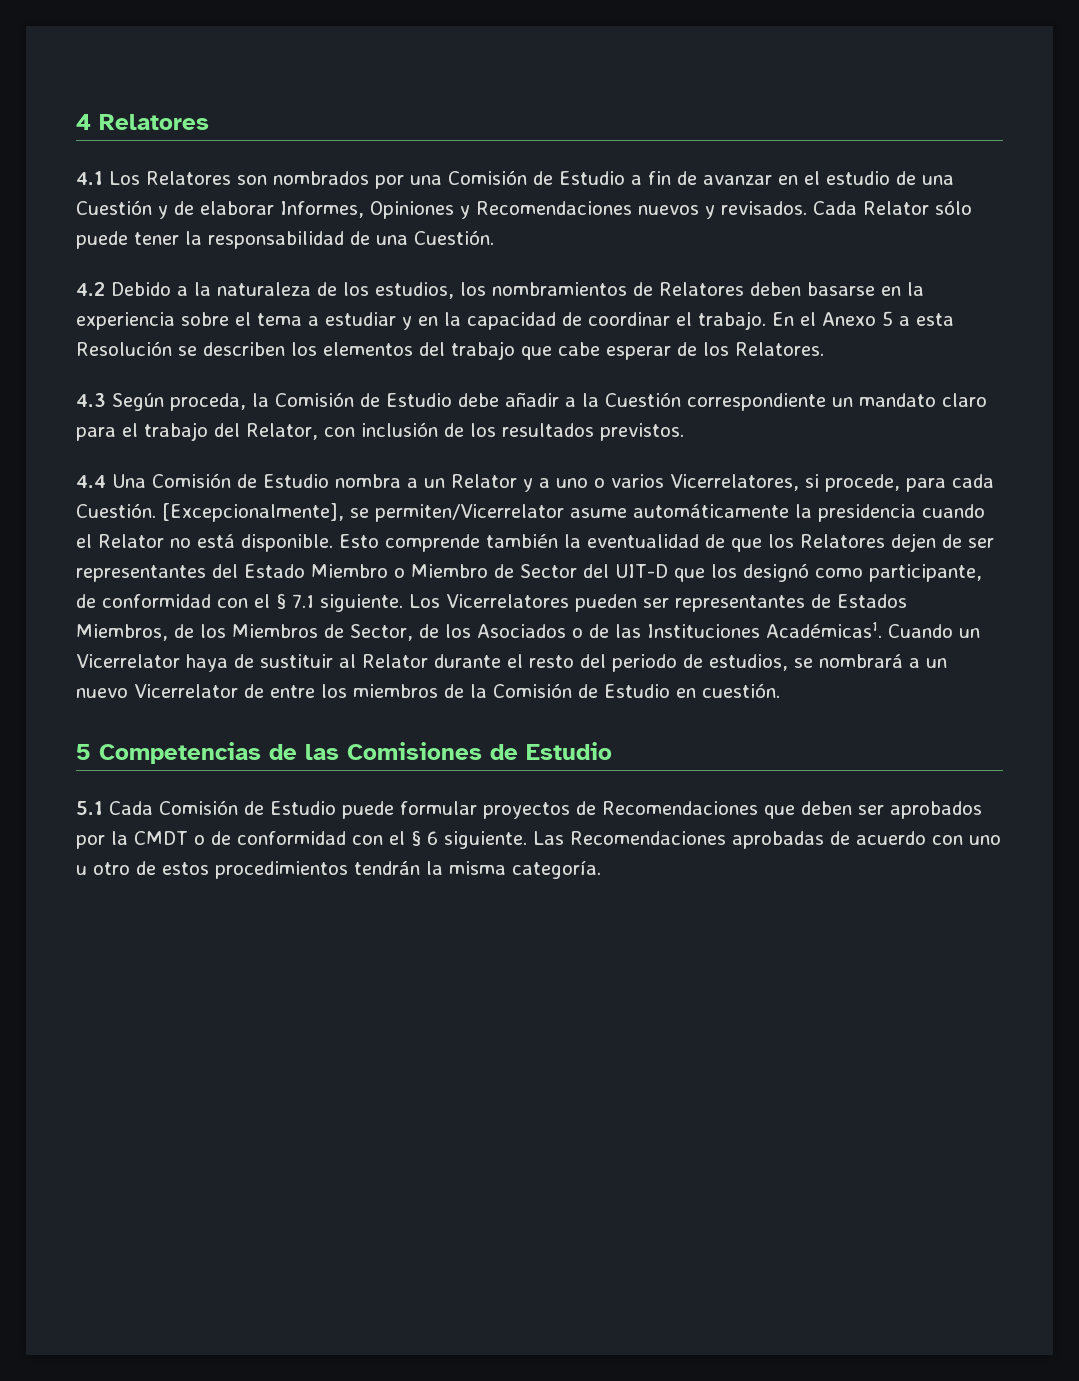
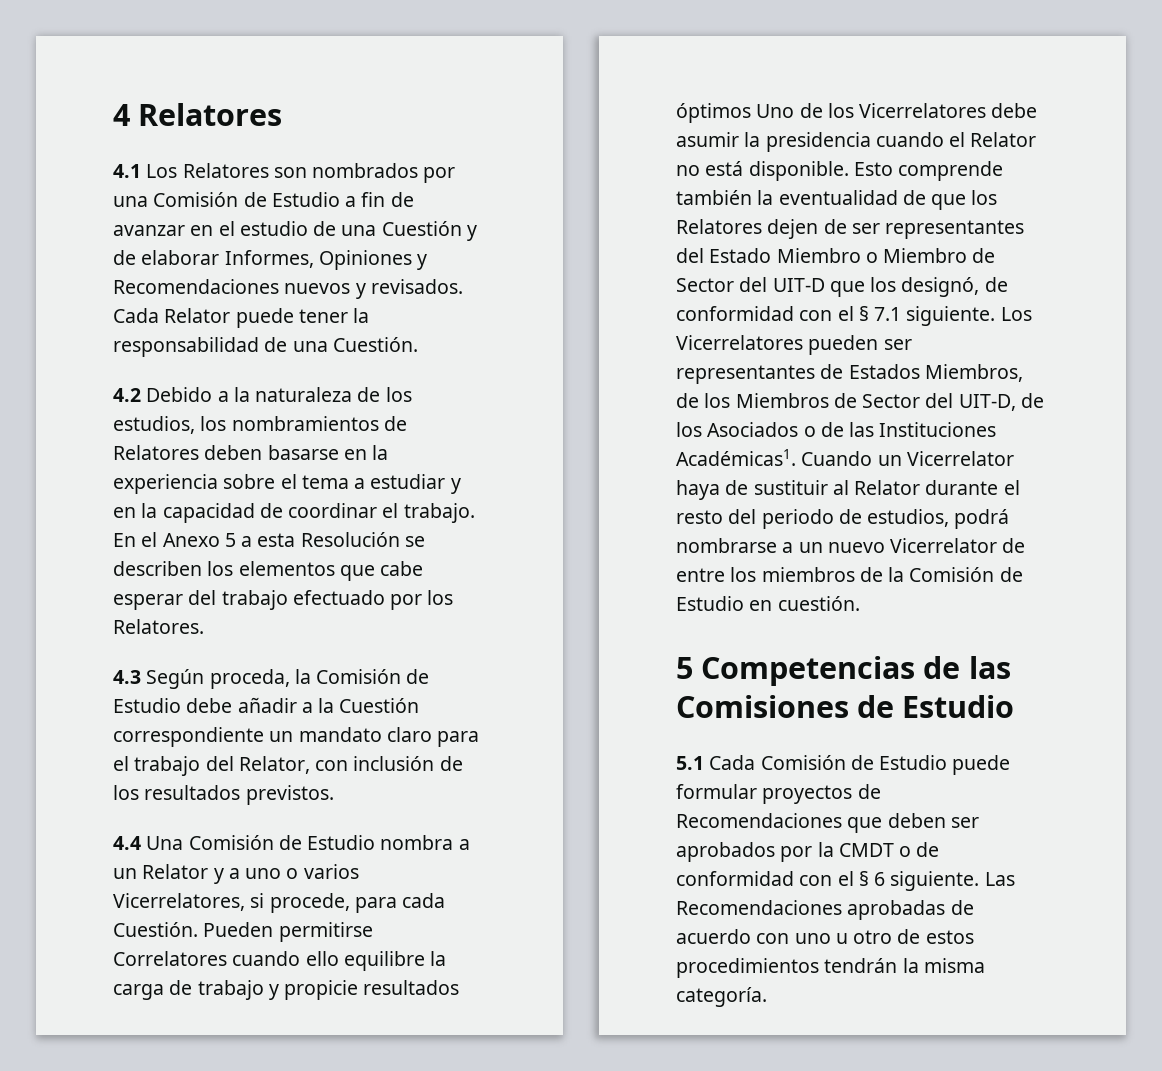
[935,200,972,215] sólo -> (231, 315) none
[419,341,515,360] del trabajo -> (335, 568) none
[677,342,697,356] de -> [188,590,423,610] del trabajo efectuado por
[162,503,789,522] [Excepcionalmente], se permiten/Vicerrelator asume automáticamente -> [203,922,373,942] [113,951,447,971] [113,980,460,1000] [676,103,1038,123] [676,132,739,147] Pueden permitirse Correlatores cuando ello equilibre la carga de trabajo y propicie resultados óptimos Uno de los Vicerrelatores debe asumir
[742,563,982,582] designó como participante, -> [901,277,980,297] designó,
[350,624,413,641] Sector, -> [862,393,1016,411] Sector del UIT-D,
[794,654,903,668] se nombrará -> [954,509,1010,529] [676,538,777,553] podrá nombrarse

